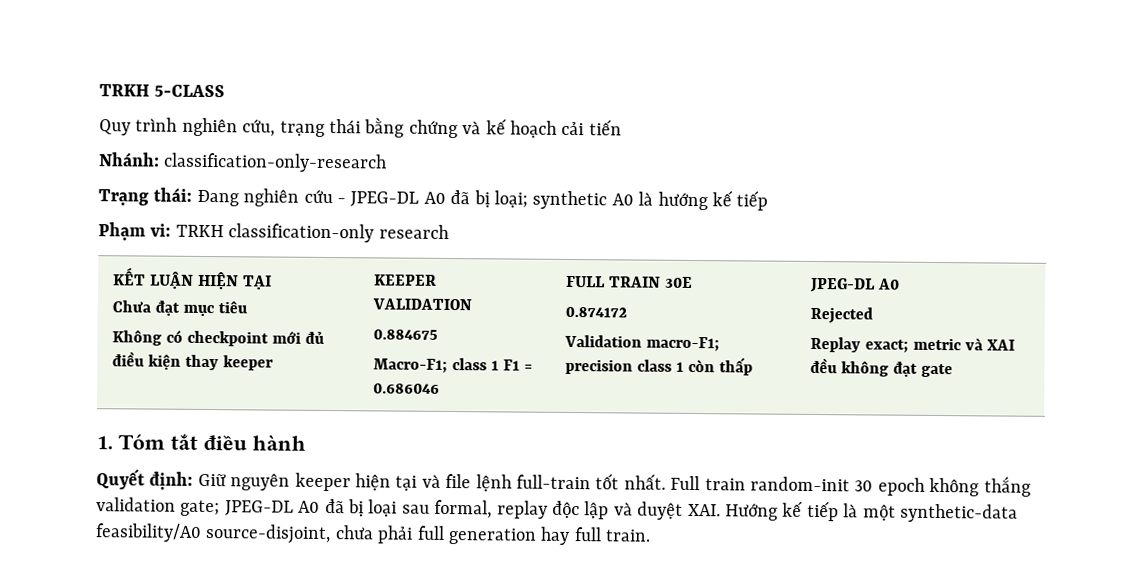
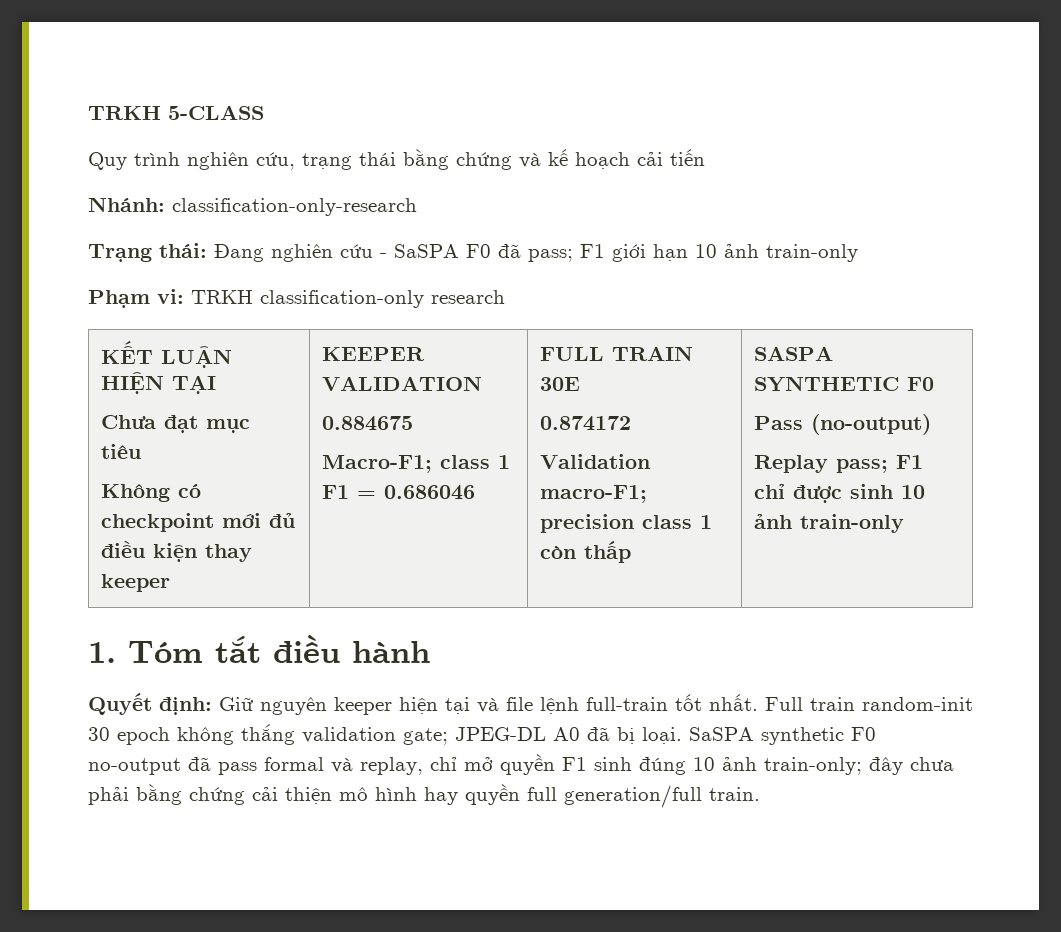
[350,190,769,211] JPEG-DL A0 đã bị loại; synthetic A0 là hướng kế tiếp -> [394,244,858,262] SaSPA F0 đã pass; F1 giới hạn 10 ảnh train-only
[810,277,901,293] [810,306,874,324] [810,336,1015,353] [810,357,954,378] JPEG-DL A0 // Rejected // Replay exact; metric và XAI đều không đạt gate -> [754,346,834,361] [754,376,935,392] [754,414,932,435] [754,455,924,473] [754,484,926,503] [754,514,905,533] SASPA SYNTHETIC F0 // Pass (no-output) // Replay pass; F1 chỉ được sinh 10 ảnh train-only
[368,499,1018,523] [95,523,602,545] loại sau formal, replay độc lập và duyệt XAI. Hướng kế tiếp là một synthetic-data feasibility/A0 source-disjoint, chưa phải full generation hay full -> [642,727,876,745] [88,754,954,775] [88,784,702,808] loại. SaSPA synthetic F0 no-output đã pass formal và replay, chỉ mở quyền F1 sinh đúng 10 ảnh train-only; đây chưa phải bằng chứng cải thiện mô hình hay quyền full generation/full

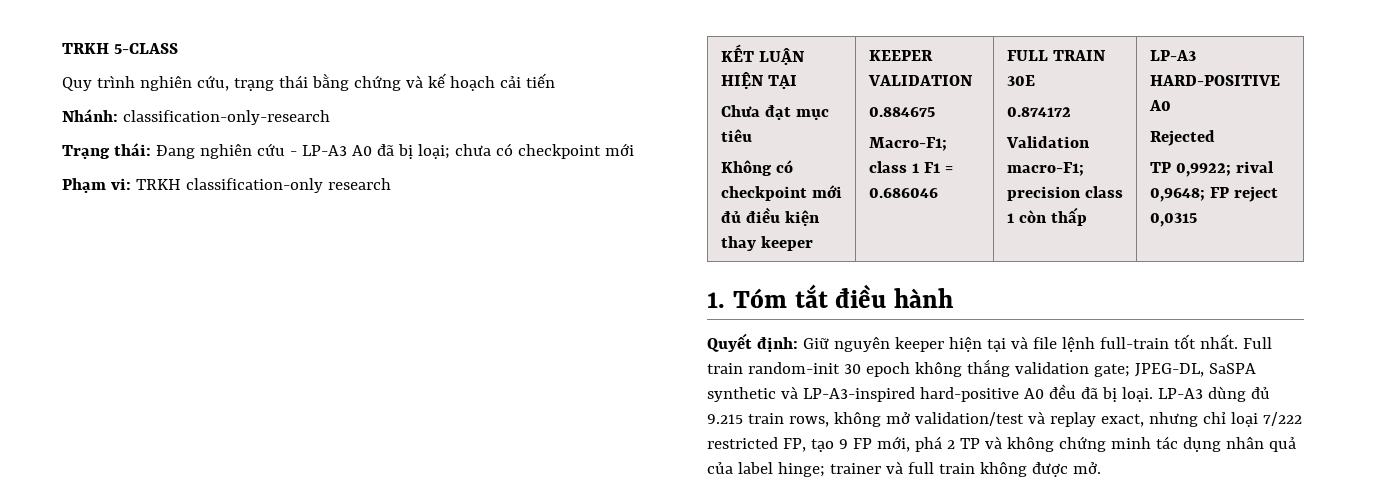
[394,244,858,262] SaSPA F0 đã pass; F1 giới hạn 10 ảnh train-only -> [301,143,634,159] LP-A3 A0 đã bị loại; chưa có checkpoint mới
[754,346,834,361] [754,376,935,392] [754,414,932,435] [754,455,924,473] [754,484,926,503] [754,514,905,533] SASPA SYNTHETIC F0 // Pass (no-output) // Replay pass; F1 chỉ được sinh 10 ảnh train-only -> [1149,50,1196,61] [1149,75,1280,86] [1148,100,1171,111] [1149,130,1215,146] [1149,161,1274,177] [1149,186,1278,202] [1149,213,1197,227] LP-A3 HARD-POSITIVE A0 // Rejected // TP 0,9922; rival 0,9648; FP reject 0,0315
[455,727,876,745] [88,754,954,775] [88,784,760,808] JPEG-DL A0 đã bị loại. SaSPA synthetic F0 no-output đã pass formal và replay, chỉ mở quyền F1 sinh đúng 10 ảnh train-only; đây chưa phải bằng chứng cải thiện mô hình hay quyền full generation/full train. -> [1134,363,1256,377] [707,384,1270,402] [707,411,1302,427] [707,436,1296,452] [707,461,1101,477] JPEG-DL, SaSPA synthetic và LP-A3-inspired hard-positive A0 đều đã bị loại. LP-A3 dùng đủ 9.215 train rows, không mở validation/test và replay exact, nhưng chỉ loại 7/222 restricted FP, tạo 9 FP mới, phá 2 TP và không chứng minh tác dụng nhân quả của label hinge; trainer và full train không được mở.

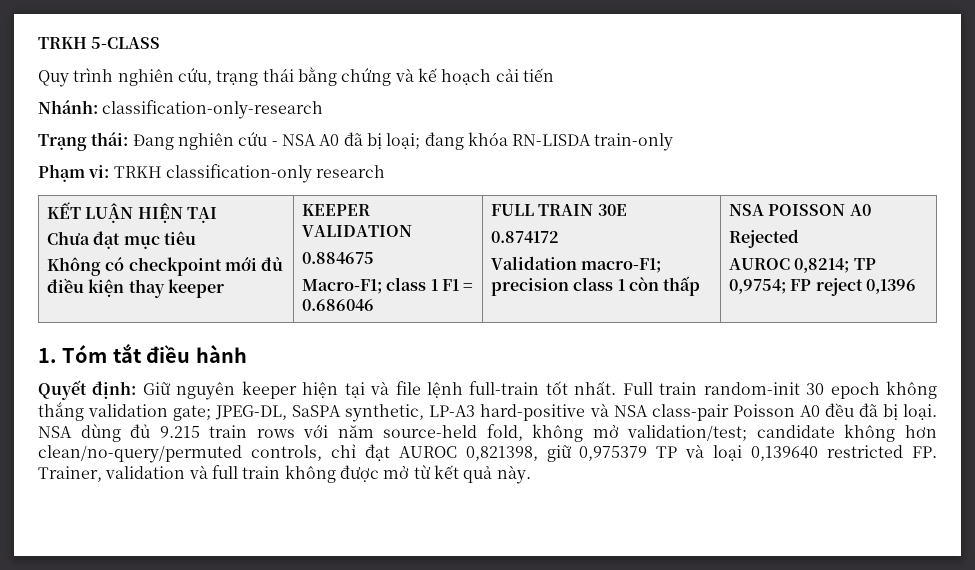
[301,145,347,156] LP-A3 -> [281,134,316,146] NSA
[454,143,634,159] chưa có checkpoint mới -> [424,132,674,151] đang khóa RN-LISDA train-only
[1149,50,1196,61] [1149,75,1280,86] LP-A3 HARD-POSITIVE -> [729,204,846,216] NSA POISSON
[1149,161,1274,177] [1149,188,1205,202] TP 0,9922; rival 0,9648; -> [729,258,876,273] [729,279,787,294] AUROC 0,8214; TP 0,9754;
[1149,213,1197,227] 0,0315 -> [866,279,917,294] 0,1396
[707,386,1019,402] synthetic và LP-A3-inspired hard-positive -> [345,403,795,422] synthetic, LP-A3 hard-positive và NSA class-pair Poisson
[1157,388,1203,399] LP-A3 -> [38,426,72,438] NSA
[788,411,1302,427] [707,436,1296,452] [707,462,881,477] rows, không mở validation/test và replay exact, nhưng chỉ loại 7/222 restricted FP, tạo 9 FP mới, phá 2 TP và không chứng minh tác dụng nhân quả của label hinge; trainer -> [256,424,937,442] [38,444,937,463] [38,466,186,482] rows với năm source-held fold, không mở validation/test; candidate không hơn clean/no-query/permuted controls, chỉ đạt AUROC 0,821398, giữ 0,975379 TP và loại 0,139640 restricted FP. Trainer, validation
[1072,462,1101,474] mở. -> [383,465,531,484] mở từ kết quả này.

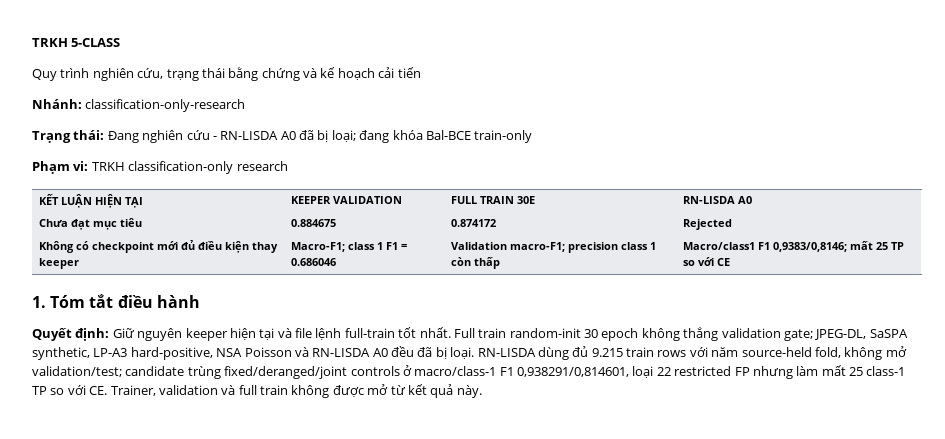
[281,134,316,146] NSA -> [220,131,279,140] RN-LISDA
[512,134,592,146] RN-LISDA -> [425,130,471,140] Bal-BCE
[729,204,846,216] NSA POISSON -> [682,196,735,204] RN-LISDA
[729,258,876,273] [729,278,917,296] AUROC 0,8214; TP 0,9754; FP reject 0,1396 -> [682,241,904,252] [682,257,730,266] Macro/class1 F1 0,9383/0,8146; mất 25 TP so với CE
[480,403,795,421] hard-positive và NSA class-pair Poisson -> [130,347,371,360] hard-positive, NSA Poisson và RN-LISDA
[38,426,72,438] NSA -> [477,348,536,357] RN-LISDA
[844,424,937,442] [38,444,937,463] không hơn clean/no-query/permuted controls, chỉ đạt AUROC 0,821398, giữ 0,975379 TP và loại 0,139640 restricted FP. -> [187,365,906,379] [32,385,108,395] trùng fixed/deranged/joint controls ở macro/class-1 F1 0,938291/0,814601, loại 22 restricted FP nhưng làm mất 25 class-1 TP so với CE.

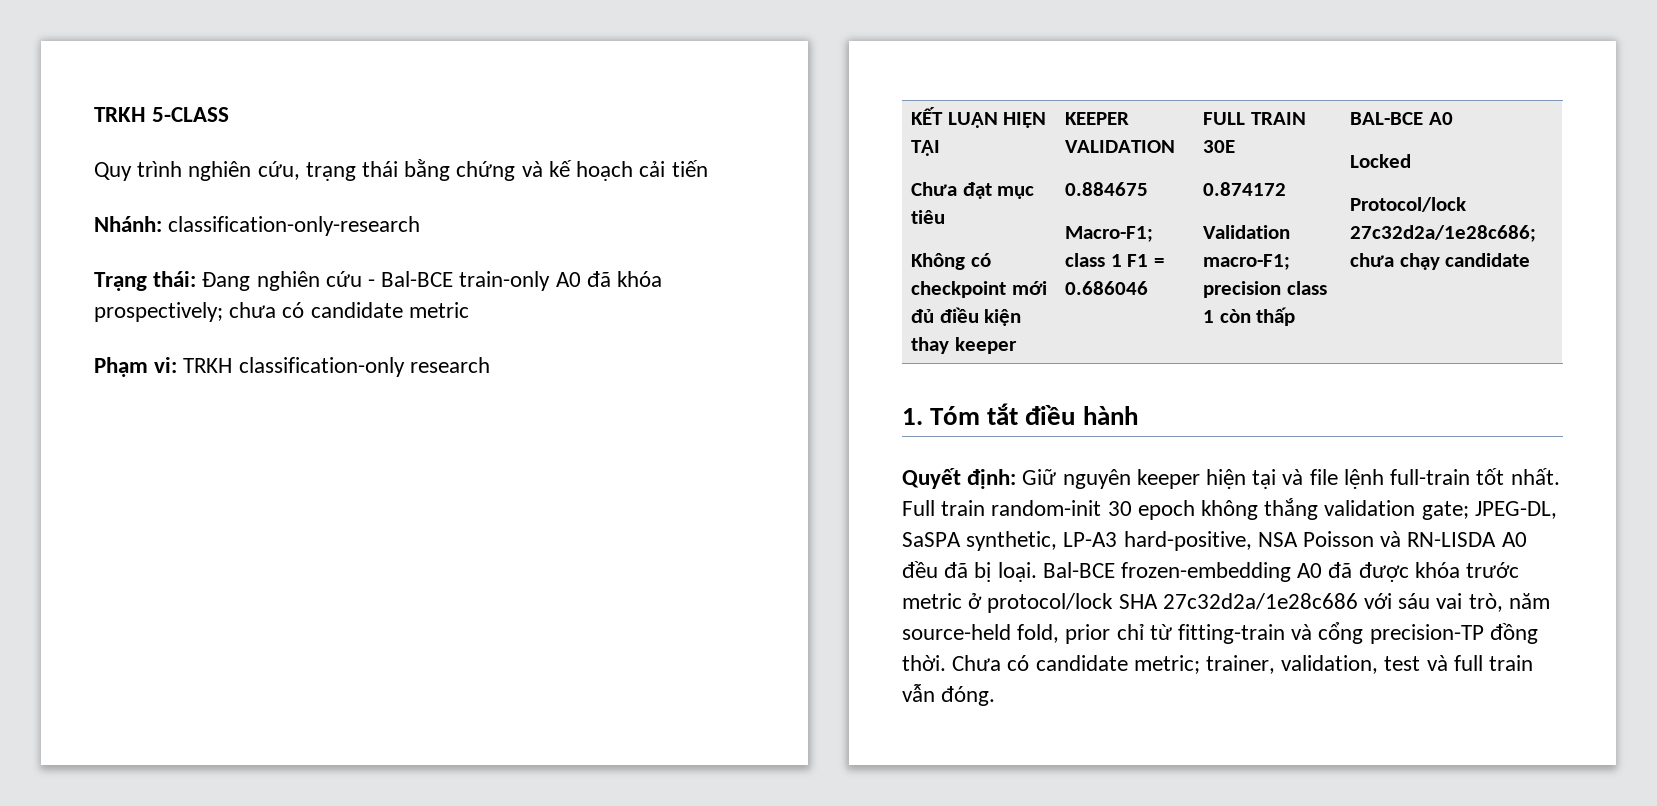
[220,130,533,143] RN-LISDA A0 đã bị loại; đang khóa Bal-BCE train-only -> [381,271,663,291] [94,302,469,322] Bal-BCE train-only A0 đã khóa prospectively; chưa có candidate metric
[682,196,735,204] RN-LISDA -> [1350,112,1424,125] BAL-BCE
[682,219,732,230] [682,241,904,252] [682,257,730,266] Rejected // Macro/class1 F1 0,9383/0,8146; mất 25 TP so với CE -> [1350,154,1412,168] [1350,197,1467,212] [1350,225,1537,242] [1350,253,1531,270] Locked // Protocol/lock 27c32d2a/1e28c686; chưa chạy candidate
[477,346,907,360] [32,365,906,379] [32,384,482,398] RN-LISDA dùng đủ 9.215 train rows với năm source-held fold, không mở validation/test; candidate trùng fixed/deranged/joint controls ở macro/class-1 F1 0,938291/0,814601, loại 22 restricted FP nhưng làm mất 25 class-1 TP so với CE. Trainer, validation và full train không được mở từ kết quả này. -> [1042,562,1520,582] [902,593,1550,613] [902,622,1538,644] [902,655,1534,674] [902,684,996,706] Bal-BCE frozen-embedding A0 đã được khóa trước metric ở protocol/lock SHA 27c32d2a/1e28c686 với sáu vai trò, năm source-held fold, prior chỉ từ fitting-train và cổng precision-TP đồng thời. Chưa có candidate metric; trainer, validation, test và full train vẫn đóng.

